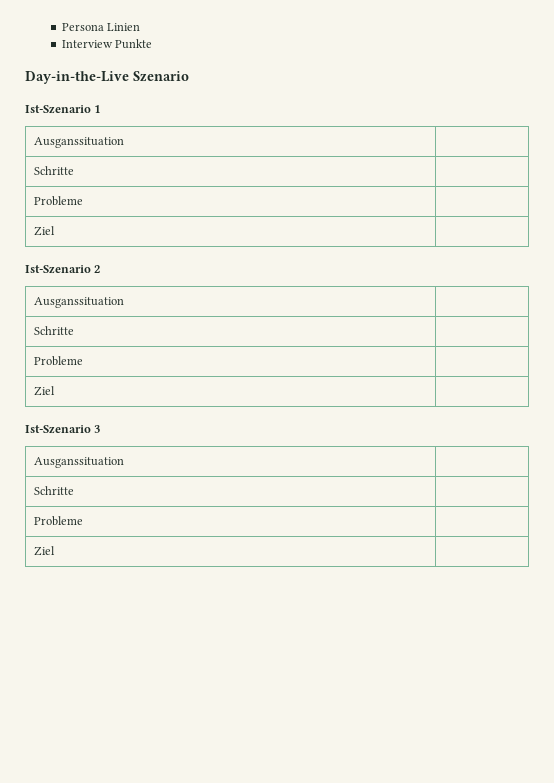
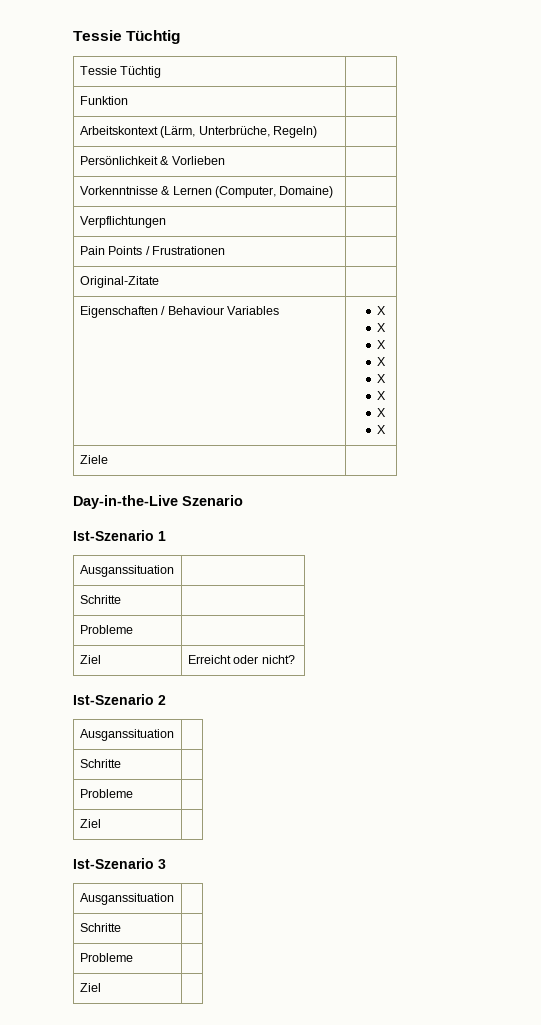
[62,23,141,31] [62,39,153,49] Persona Linien // Interview Punkte -> [73,30,181,44] [79,66,162,78] [79,96,128,105] [79,126,317,138] [79,156,225,165] [79,186,334,198] [79,216,166,228] [79,246,225,255] [79,276,159,288] [79,306,279,318] [377,306,387,315] [377,323,387,332] [377,340,387,349] [377,357,387,366] [377,374,387,383] [377,391,387,400] [377,408,387,417] [377,425,387,434] [79,455,108,464] Tessie Tüchtig // Tessie Tüchtig | // Funktion | // Arbeitskontext (Lärm, Unterbrüche, Regeln) | // Persönlichkeit & Vorlieben | // Vorkenntnisse & Lernen (Computer, Domaine) | // Verpflichtungen | // Pain Points / Frustrationen | // Original-Zitate | // Eigenschaften / Behaviour Variables | X // X // X // X // X // X // X // X // Ziele |
(56, 231) none -> [187,655,295,664] Erreicht oder nicht?

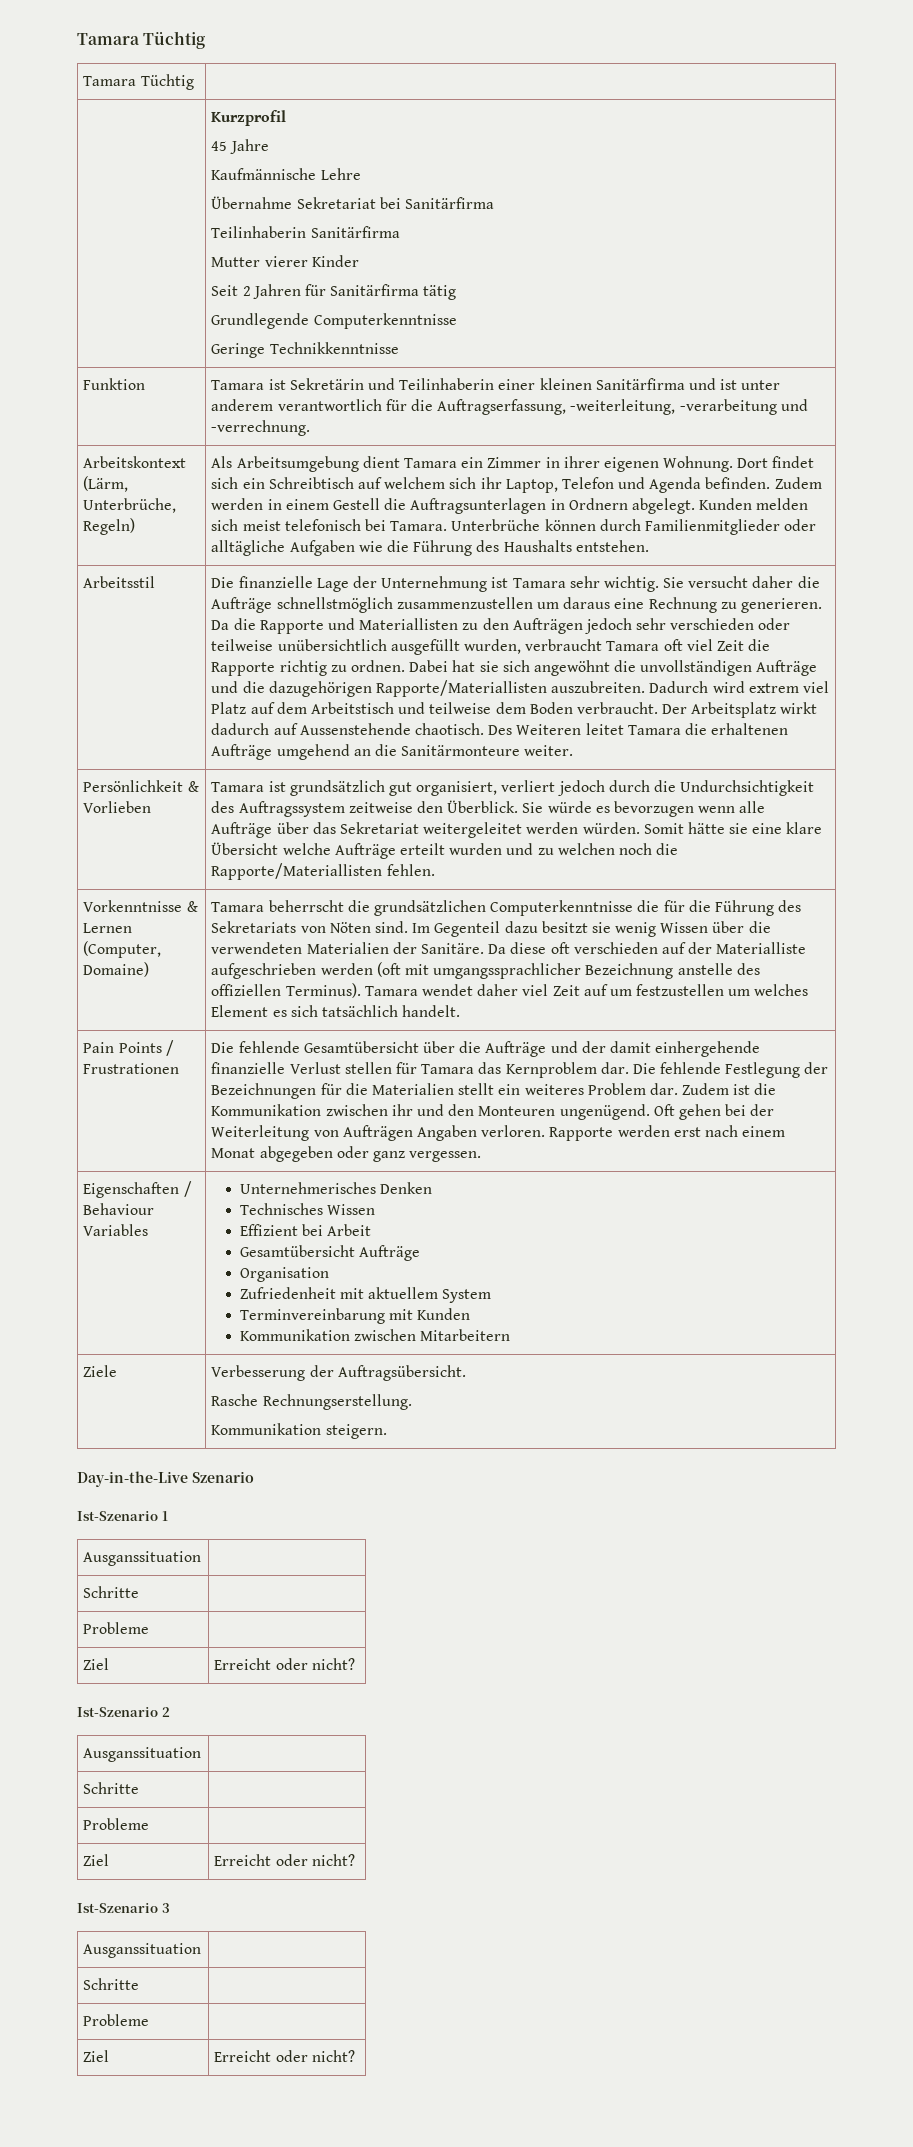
[73,30,122,41] Tessie -> [77,33,140,45] Tamara
[79,66,117,75] Tessie -> [83,76,137,86] Tamara
[79,96,128,105] [79,126,317,138] [79,156,225,165] Funktion | // Arbeitskontext (Lärm, Unterbrüche, Regeln) | // Persönlichkeit & Vorlieben | -> [211,110,287,126] [211,139,269,154] [211,168,361,180] [211,196,494,209] [211,226,400,238] [211,255,359,267] [211,284,457,300] [211,313,457,329] [211,342,399,358] [83,378,146,390] [211,378,781,390] [211,399,808,415] [211,420,311,436] [83,456,187,468] [83,476,129,492] [83,498,177,513] [83,518,136,535] [211,456,815,472] [211,477,822,493] [211,498,809,514] [211,519,817,535] [211,540,649,556] [83,576,156,588] [211,576,820,592] [211,597,822,613] [211,618,791,634] [211,639,771,655] [211,660,818,676] [211,680,829,697] [211,702,818,718] [211,723,789,735] [211,744,574,760] [83,780,199,792] [83,801,152,813] [211,780,815,796] [211,800,766,817] [211,822,823,838] [211,842,679,859] [211,863,435,880] | Kurzprofil // 45 Jahre // Kaufmännische Lehre // Übernahme Sekretariat bei Sanitärfirma // Teilinhaberin Sanitärfirma // Mutter vierer Kinder // Seit 2 Jahren für Sanitärfirma tätig // Grundlegende Computerkenntnisse // Geringe Technikkenntnisse // Funktion | Tamara ist Sekretärin und Teilinhaberin einer kleinen Sanitärfirma und ist unter anderem verantwortlich für die Auftragserfassung, -weiterleitung, -verarbeitung und -verrechnung. // Arbeitskontext (Lärm, Unterbrüche, Regeln) | Als Arbeitsumgebung dient Tamara ein Zimmer in ihrer eigenen Wohnung. Dort findet sich ein Schreibtisch auf welchem sich ihr Laptop, Telefon und Agenda befinden. Zudem werden in einem Gestell die Auftragsunterlagen in Ordnern abgelegt. Kunden melden sich meist telefonisch bei Tamara. Unterbrüche können durch Familienmitglieder oder alltägliche Aufgaben wie die Führung des Haushalts entstehen. // Arbeitsstil | Die finanzielle Lage der Unternehmung ist Tamara sehr wichtig. Sie versucht daher die Aufträge schnellstmöglich zusammenzustellen um daraus eine Rechnung zu generieren. Da die Rapporte und Materiallisten zu den Aufträgen jedoch sehr verschieden oder teilweise unübersichtlich ausgefüllt wurden, verbraucht Tamara oft viel Zeit die Rapporte richtig zu ordnen. Dabei hat sie sich angewöhnt die unvollständigen Aufträge und die dazugehörigen Rapporte/Materiallisten auszubreiten. Dadurch wird extrem viel Platz auf dem Arbeitstisch und teilweise dem Boden verbraucht. Der Arbeitsplatz wirkt dadurch auf Aussenstehende chaotisch. Des Weiteren leitet Tamara die erhaltenen Aufträge umgehend an die Sanitärmonteure weiter. // Persönlichkeit & Vorlieben | Tamara ist grundsätzlich gut organisiert, verliert jedoch durch die Undurchsichtigkeit des Auftragssystem zeitweise den Überblick. Sie würde es bevorzugen wenn alle Aufträge über das Sekretariat weitergeleitet werden würden. Somit hätte sie eine klare Übersicht welche Aufträge erteilt wurden und zu welchen noch die Rapporte/Materiallisten fehlen.
[79,216,166,228] [79,246,225,255] [79,276,159,288] [79,306,279,318] [377,306,387,315] [377,323,387,332] [377,340,387,349] [377,357,387,366] [377,374,387,383] [377,391,387,400] [377,408,387,417] [377,425,387,434] [79,455,108,464] // Verpflichtungen | // Pain Points / Frustrationen | // Original-Zitate | // Eigenschaften / Behaviour Variables | X // X // X // X // X // X // X // X // Ziele | -> [211,900,802,916] [211,921,771,937] [211,942,807,954] [211,962,760,979] [211,983,809,998] [211,1005,461,1017] [83,1040,174,1056] [83,1063,180,1074] [211,1041,761,1057] [211,1062,829,1078] [211,1083,777,1099] [211,1104,775,1120] [211,1125,786,1141] [211,1146,482,1162] [83,1181,192,1198] [83,1203,155,1215] [83,1224,149,1236] [239,1182,432,1194] [239,1203,375,1215] [239,1224,371,1236] [239,1245,420,1261] [239,1267,329,1282] [239,1287,492,1303] [239,1308,470,1324] [239,1329,510,1341] [83,1365,118,1377] [211,1365,466,1381] [211,1394,412,1410] [211,1423,387,1439] Tamara beherrscht die grundsätzlichen Computerkenntnisse die für die Führung des Sekretariats von Nöten sind. Im Gegenteil dazu besitzt sie wenig Wissen über die verwendeten Materialien der Sanitäre. Da diese oft verschieden auf der Materialliste aufgeschrieben werden (oft mit umgangssprachlicher Bezeichnung anstelle des offiziellen Terminus). Tamara wendet daher viel Zeit auf um festzustellen um welches Element es sich tatsächlich handelt. // Pain Points / Frustrationen | Die fehlende Gesamtübersicht über die Aufträge und der damit einhergehende finanzielle Verlust stellen für Tamara das Kernproblem dar. Die fehlende Festlegung der Bezeichnungen für die Materialien stellt ein weiteres Problem dar. Zudem ist die Kommunikation zwischen ihr und den Monteuren ungenügend. Oft gehen bei der Weiterleitung von Aufträgen Angaben verloren. Rapporte werden erst nach einem Monat abgegeben oder ganz vergessen. // Eigenschaften / Behaviour Variables | Unternehmerisches Denken // Technisches Wissen // Effizient bei Arbeit // Gesamtübersicht Aufträge // Organisation // Zufriedenheit mit aktuellem System // Terminvereinbarung mit Kunden // Kommunikation zwischen Mitarbeitern // Ziele | Verbesserung der Auftragsübersicht. // Rasche Rechnungserstellung. // Kommunikation steigern.
(101, 823) none -> [214,1854,355,1866] Erreicht oder nicht?
(101, 987) none -> [214,2050,355,2062] Erreicht oder nicht?

